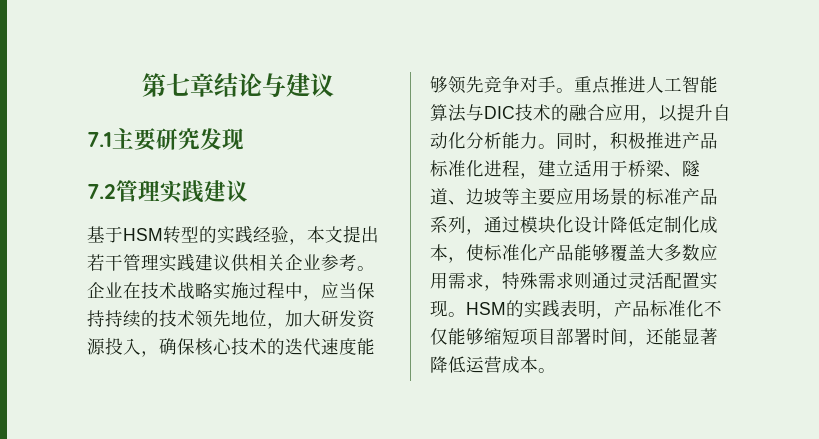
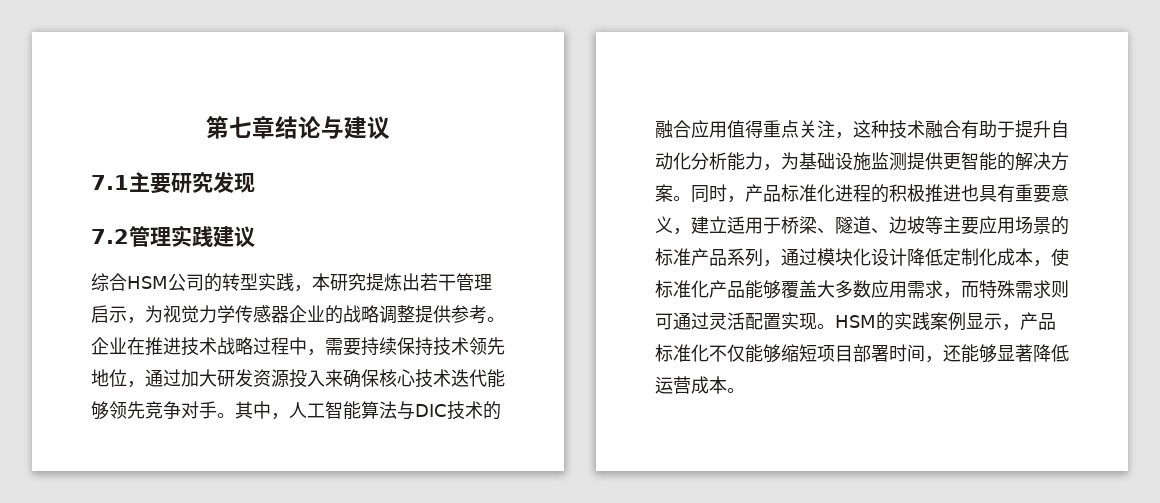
[87,225,379,245] [87,254,321,272] 基于HSM转型的实践经验，本文提出若干管理实践建议供相关企业 -> [91,273,492,292] [91,305,451,324] 综合HSM公司的转型实践，本研究提炼出若干管理启示，为视觉力学传感器企业的战略调整提供
(141, 290) none -> [145,337,181,356] 推进
[213,282,249,300] 实施 -> (253, 346) none
[321,282,375,299] [87,310,159,328] 应当保持持续的 -> [325,337,433,356] 需要持续保持
(285, 326) none -> [145,369,181,387] 通过
[141,351,159,357] ， -> [325,369,343,387] 来
[267,338,357,356] 的迭代速度 -> [451,369,487,387] 迭代
[574,76,646,94] 重点推进 -> [235,401,289,420] 其中，
[641,105,677,123] ，以 -> [727,120,1015,139] 值得重点关注，这种技术融合有助于
[538,131,718,151] [430,160,520,177] 。同时，积极推进产品标准化进程 -> [763,152,1069,171] [655,184,1069,203] [655,216,673,233] ，为基础设施监测提供更智能的解决方案。同时，产品标准化进程的积极推进也具有重要意义
(502, 288) none -> [961,281,979,298] 而
(592, 280) none -> [655,313,673,330] 可
[560,300,596,318] 表明 -> [930,312,1002,331] 案例显示
(682, 336) none -> [979,344,997,363] 够

